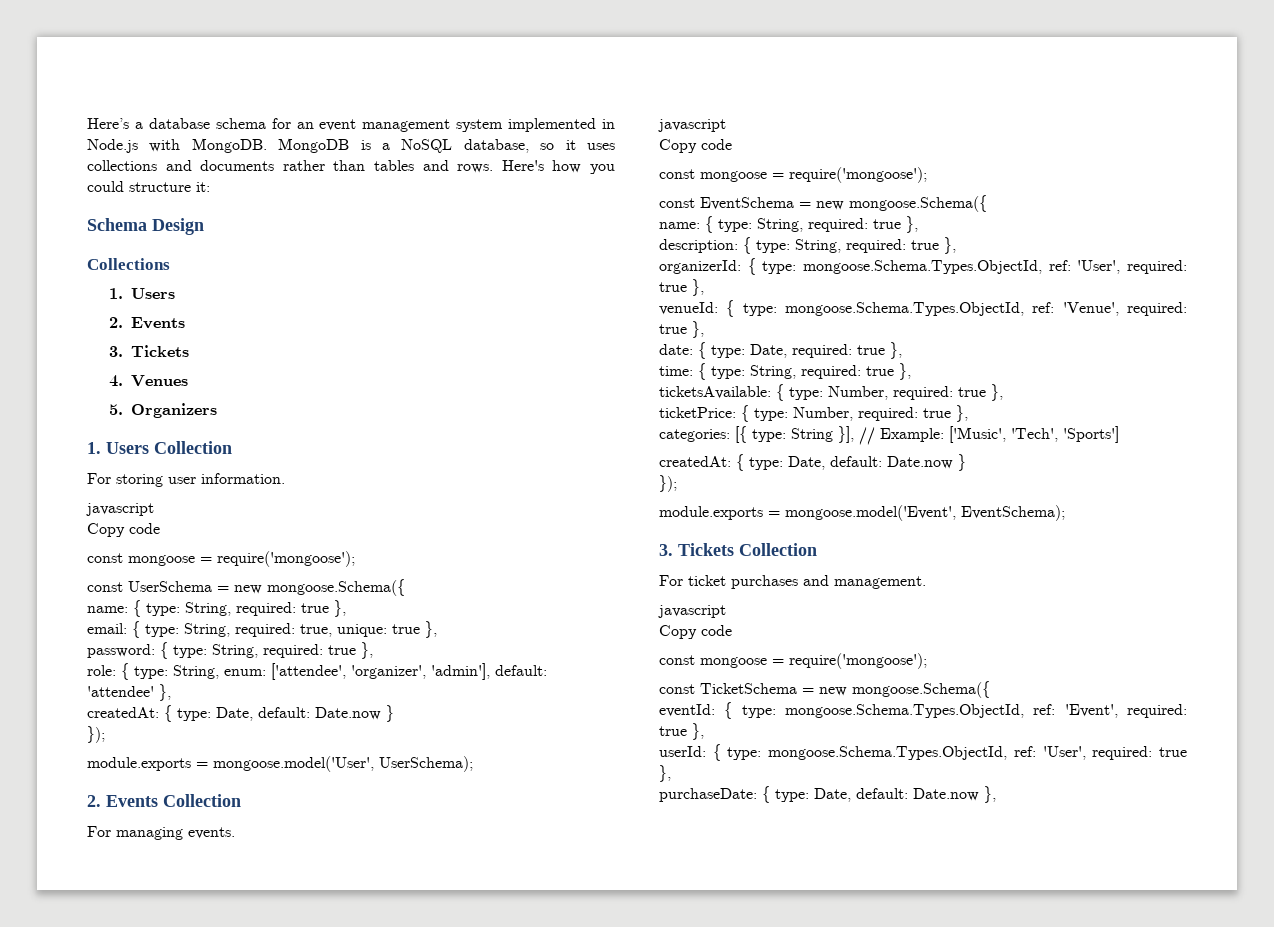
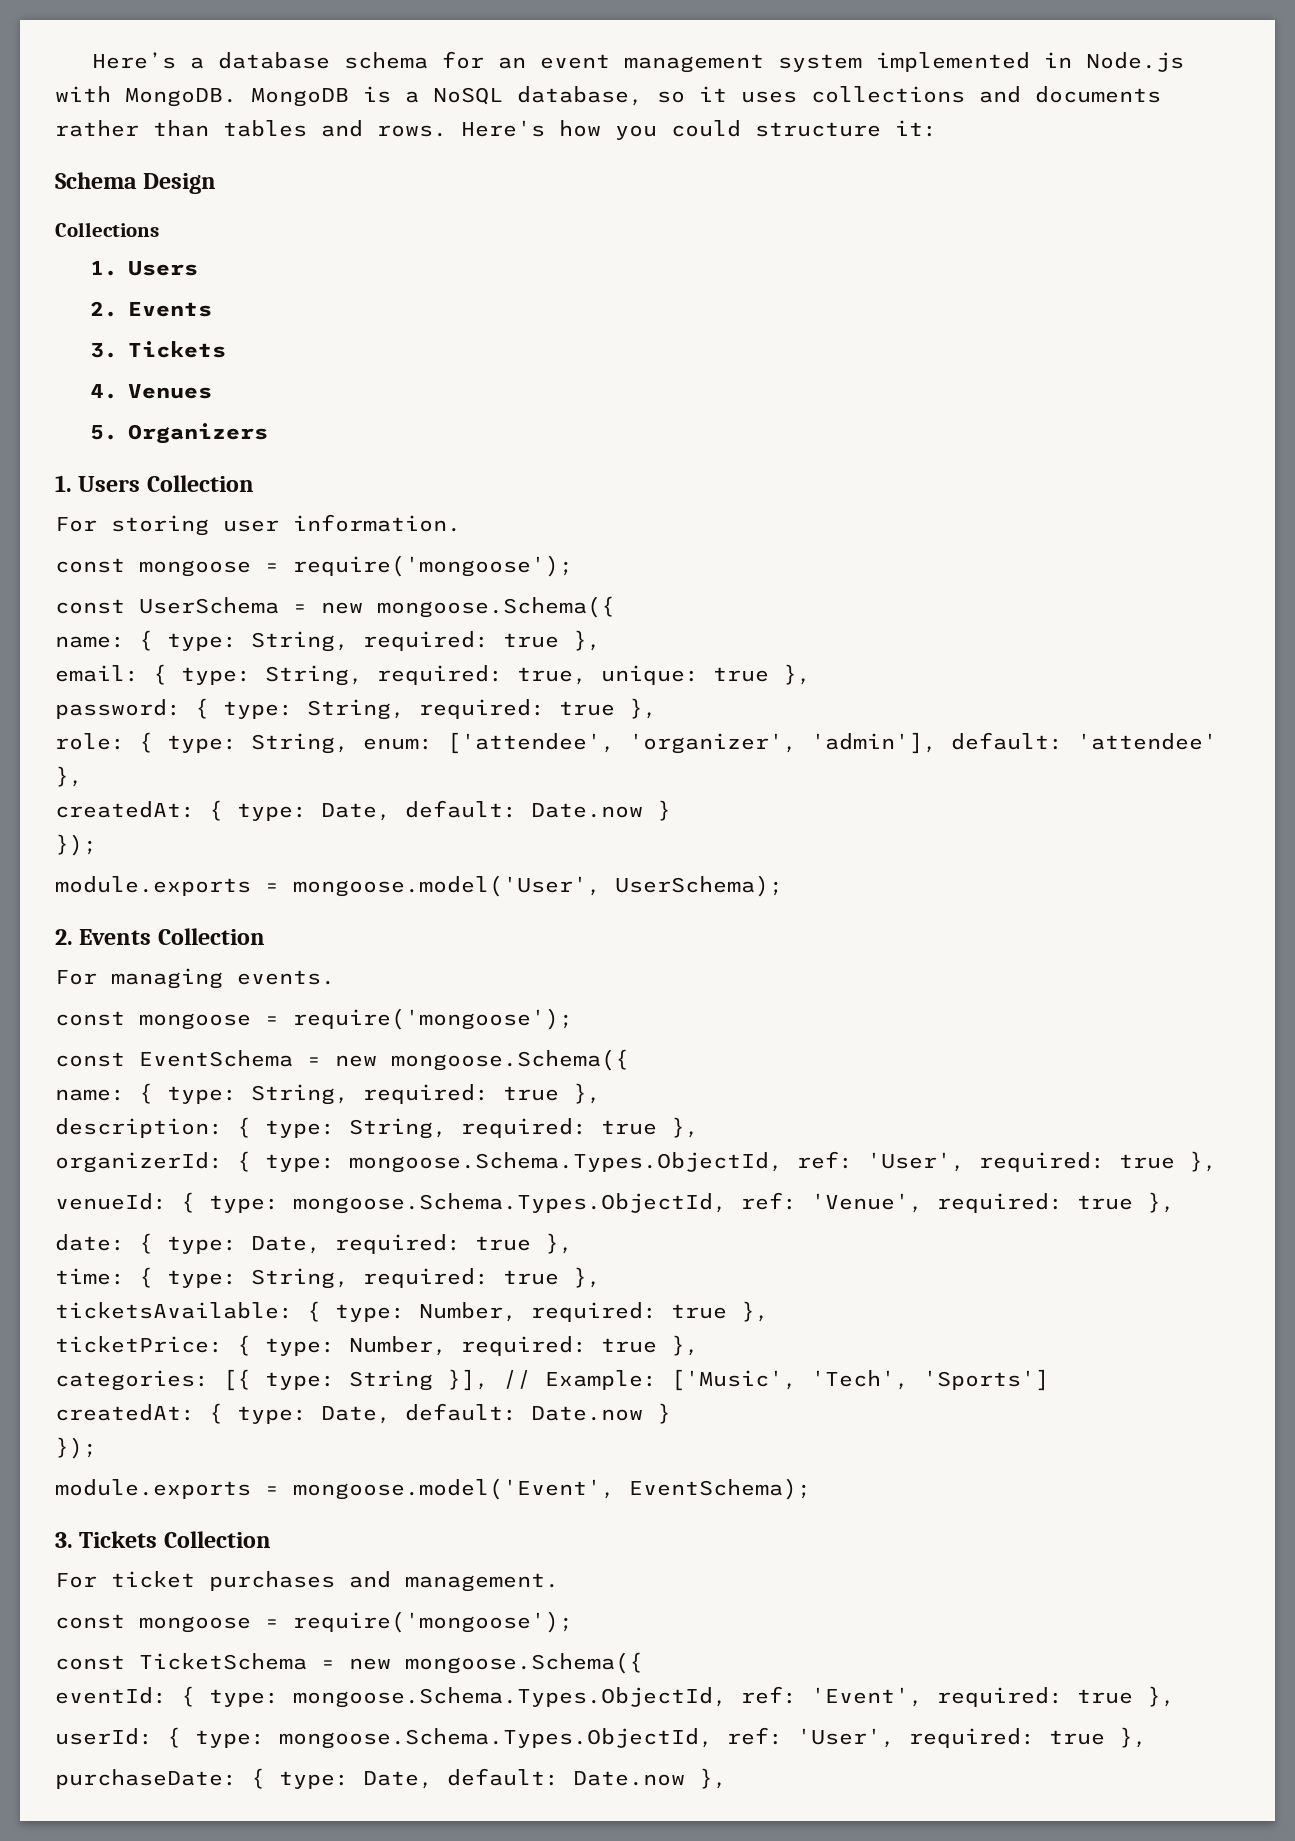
[86,503,154,516] [87,523,160,537] // javascript // Copy code -> (461, 523) none
[658,119,726,132] [659,139,732,153] // javascript // Copy code -> (335, 977) none
[658,605,726,618] [659,625,732,639] // javascript // Copy code -> (559, 1582) none

